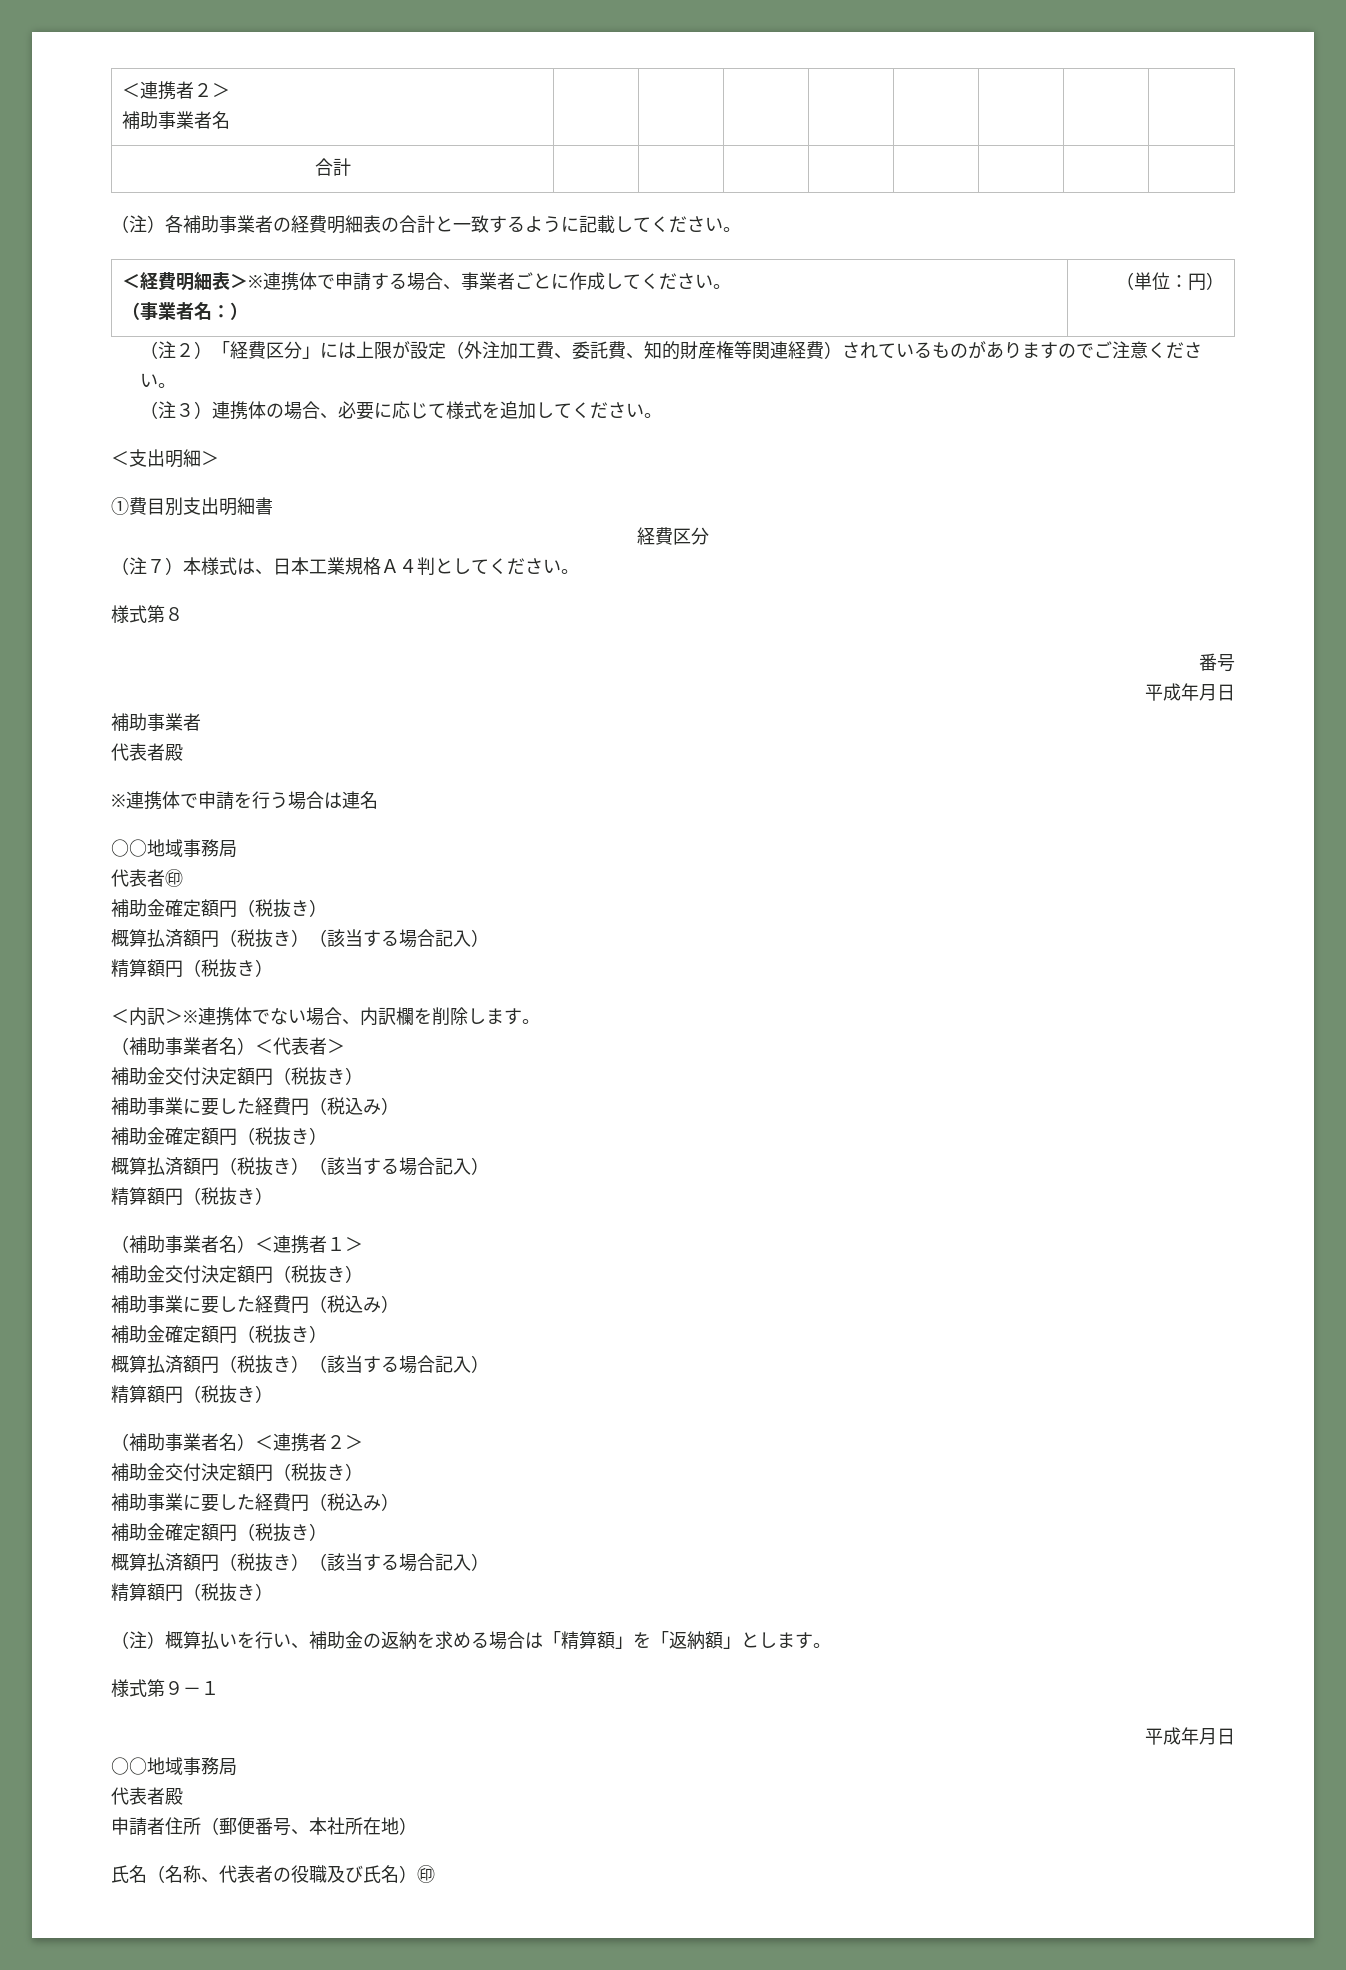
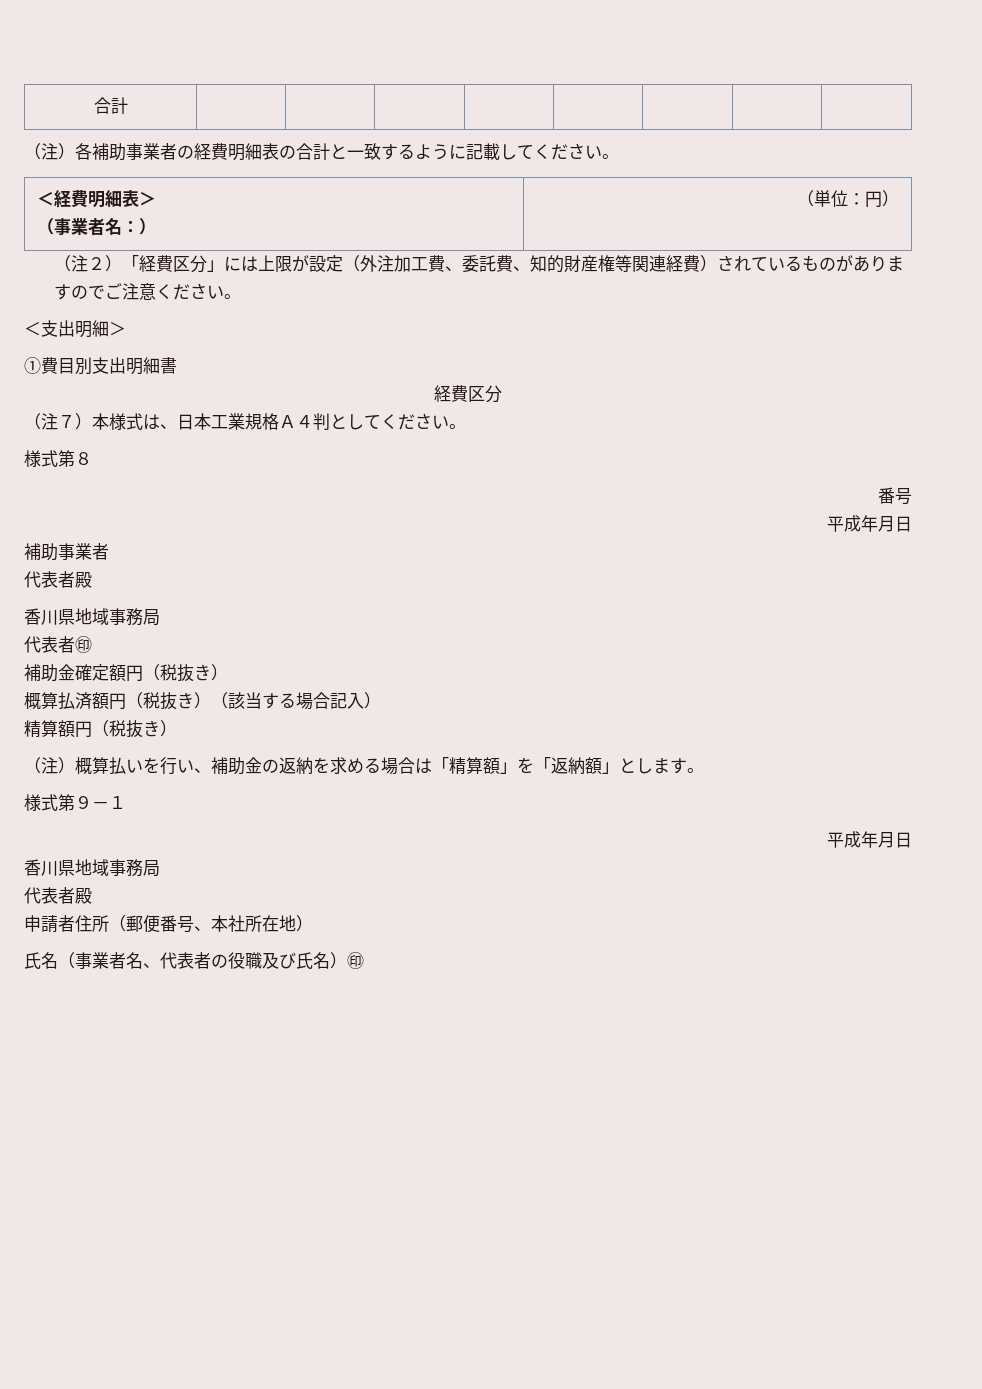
[122,81,231,100] [122,111,231,129] ＜連携者２＞ // 補助事業者名 | | | | | | | | // -> (93, 105) none
[248,272,732,291] ※連携体で申請する場合、事業者ごとに作成してください。 -> (157, 199) none
[140,401,663,420] // （注３）連携体の場合、必要に応じて様式を追加してください。 -> (241, 296) none
[111,791,378,810] [111,839,147,857] ※連携体で申請を行う場合は連名 // ○○ -> [24,608,75,625] 香川県
[111,1007,540,1026] [111,1037,345,1055] [111,1067,363,1086] [111,1097,399,1116] [111,1127,327,1146] [111,1157,489,1176] [111,1187,273,1206] [111,1235,363,1254] [111,1265,363,1284] [111,1295,399,1314] [111,1325,327,1344] [111,1355,489,1374] [111,1385,273,1404] [111,1433,363,1452] [111,1463,363,1482] [111,1493,399,1512] [111,1523,327,1542] [111,1553,489,1572] [111,1583,273,1602] // ＜内訳＞※連携体でない場合、内訳欄を削除します。 // （補助事業者名）＜代表者＞ // 補助金交付決定額円（税抜き） // 補助事業に要した経費円（税込み） // 補助金確定額円（税抜き） // 概算払済額円（税抜き）（該当する場合記入） // 精算額円（税抜き） // （補助事業者名）＜連携者１＞ // 補助金交付決定額円（税抜き） // 補助事業に要した経費円（税込み） // 補助金確定額円（税抜き） // 概算払済額円（税抜き）（該当する場合記入） // 精算額円（税抜き） // （補助事業者名）＜連携者２＞ // 補助金交付決定額円（税抜き） // 補助事業に要した経費円（税込み） // 補助金確定額円（税抜き） // 概算払済額円（税抜き）（該当する場合記入） // 精算額円（税抜き） -> (177, 728) none
[111,1757,147,1775] ○○ -> [24,859,75,876] 香川県
[165,1865,201,1883] 名称 -> [75,952,143,969] 事業者名

